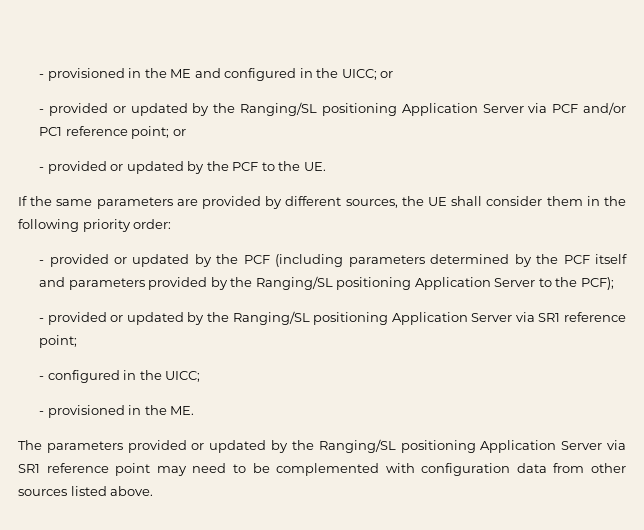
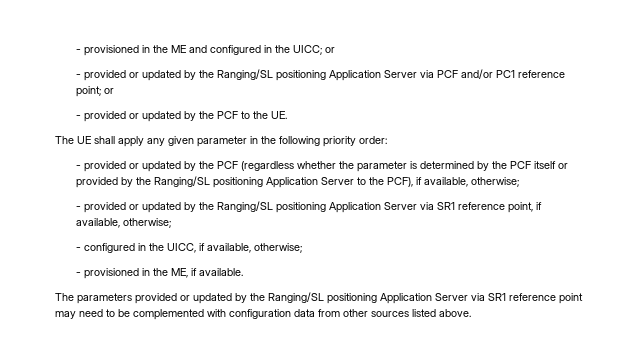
[18,196,583,209] If the same parameters are provided by different sources, the UE shall consider them -> [55,136,247,147] The UE shall apply any given parameter
[275,254,425,267] (including parameters -> [240,161,417,172] (regardless whether the parameter is
[39,277,145,290] and parameters -> [557,163,568,169] or
[580,277,614,290] PCF); -> [386,177,519,187] PCF), if available, otherwise;
[39,335,78,348] point; -> [507,202,542,213] [75,218,171,228] point, if available, otherwise;
[165,371,201,382] [39,405,195,418] UICC; // - provisioned in the ME. -> [166,243,302,253] [75,268,243,279] UICC, if available, otherwise; // - provisioned in the ME, if available.

